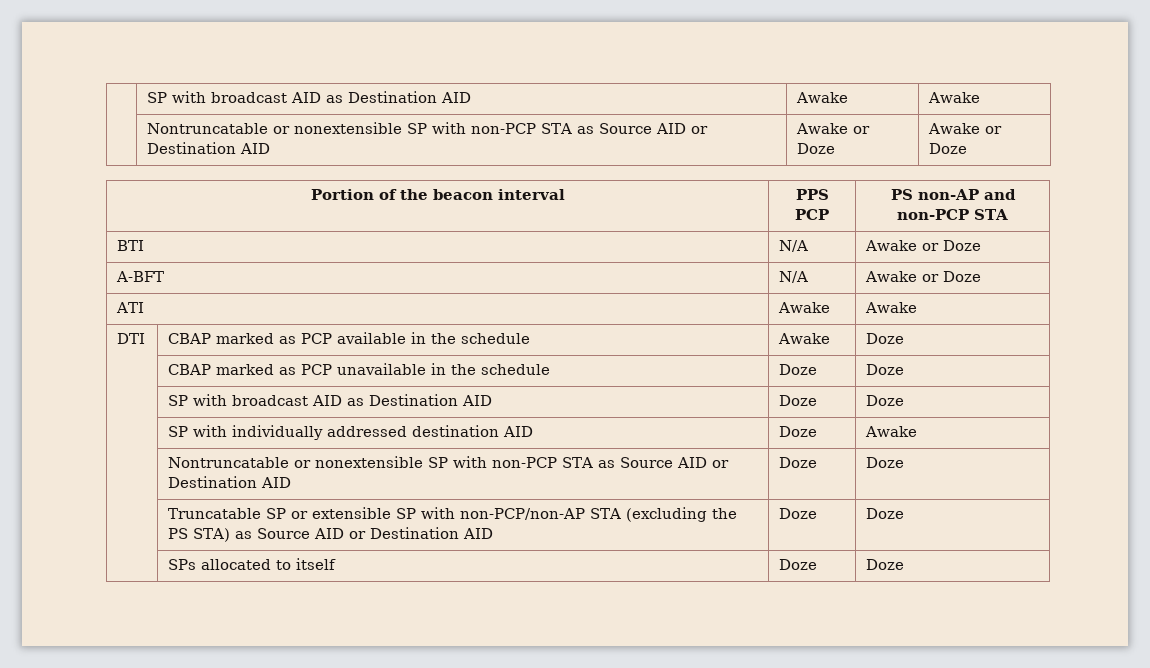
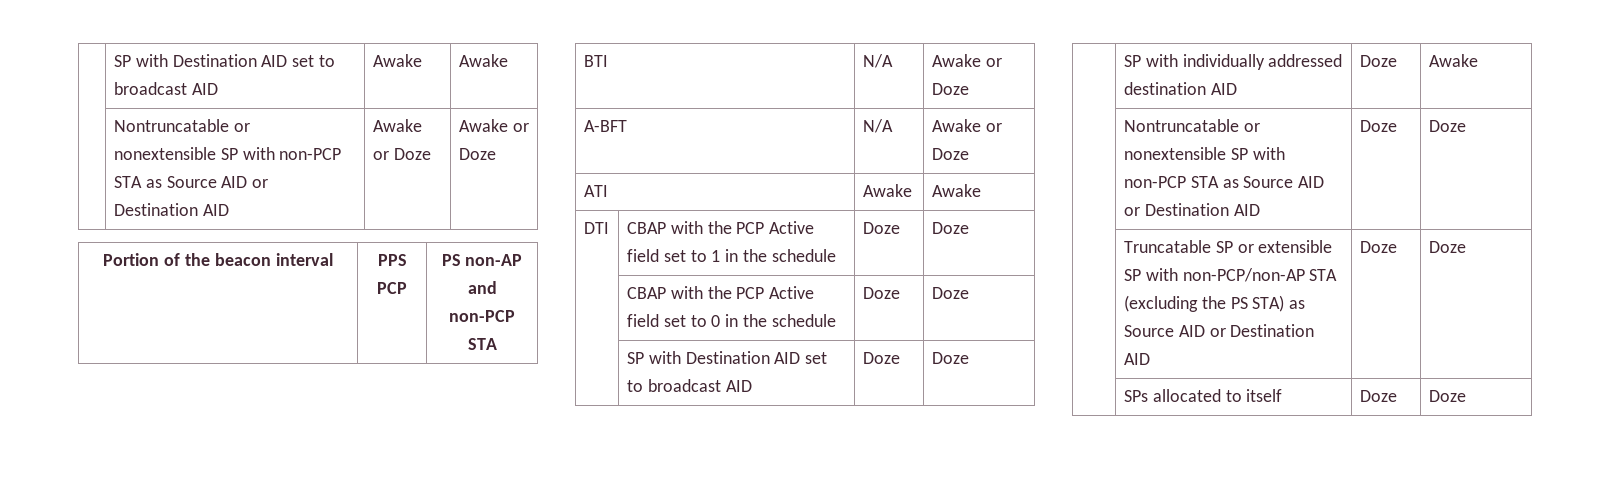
[147,91,472,103] | SP with broadcast AID as Destination AID -> [113,54,336,67] [113,82,218,95] | SP with Destination AID set to broadcast AID
[216,332,531,344] [778,333,831,344] marked as PCP available in the schedule | Awake -> [670,221,815,234] [626,249,836,262] [862,222,900,234] with the PCP Active field set to 1 in the schedule | Doze
[216,363,427,375] marked as PCP unavailable -> [670,286,815,299] [626,314,721,327] with the PCP Active field set to 0
[232,394,493,406] broadcast AID as Destination AID -> [685,351,828,364] [626,379,752,392] Destination AID set to broadcast AID

